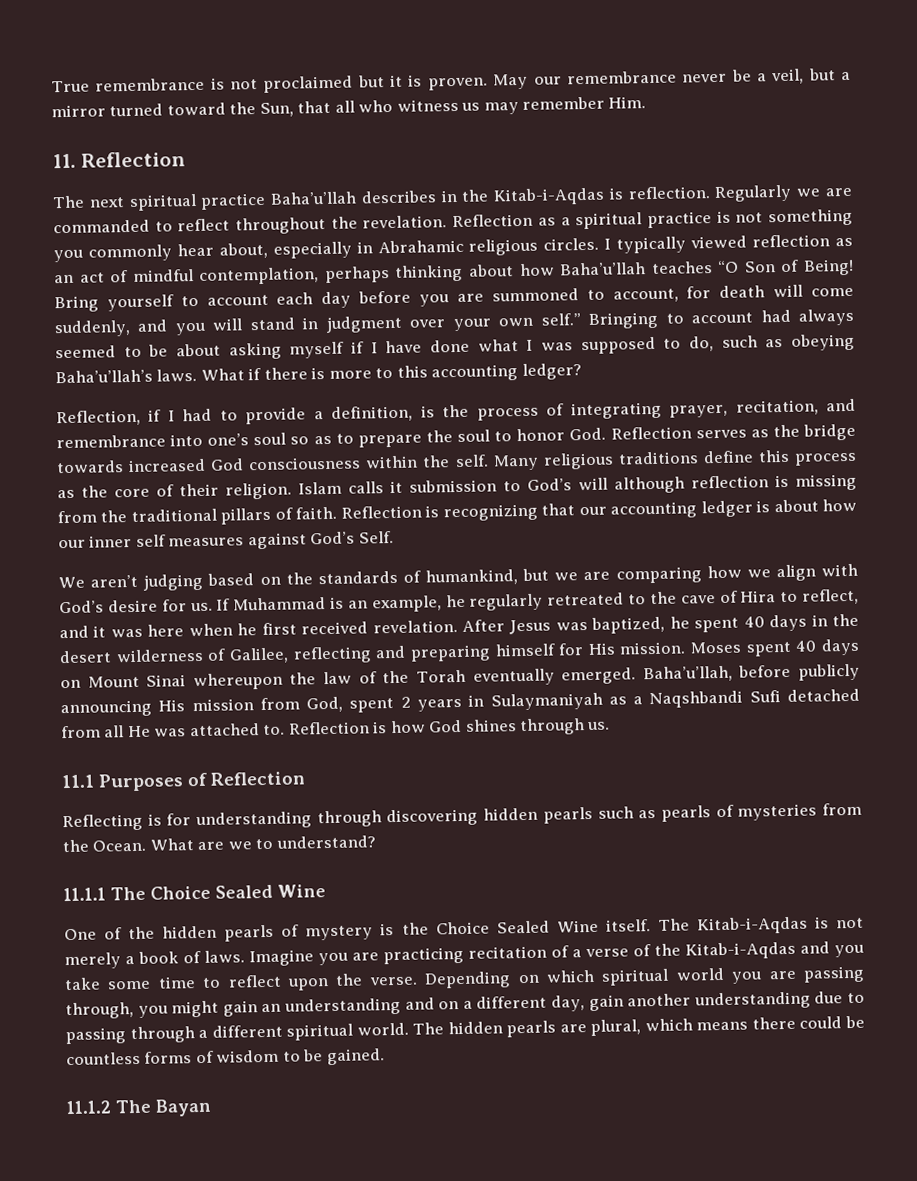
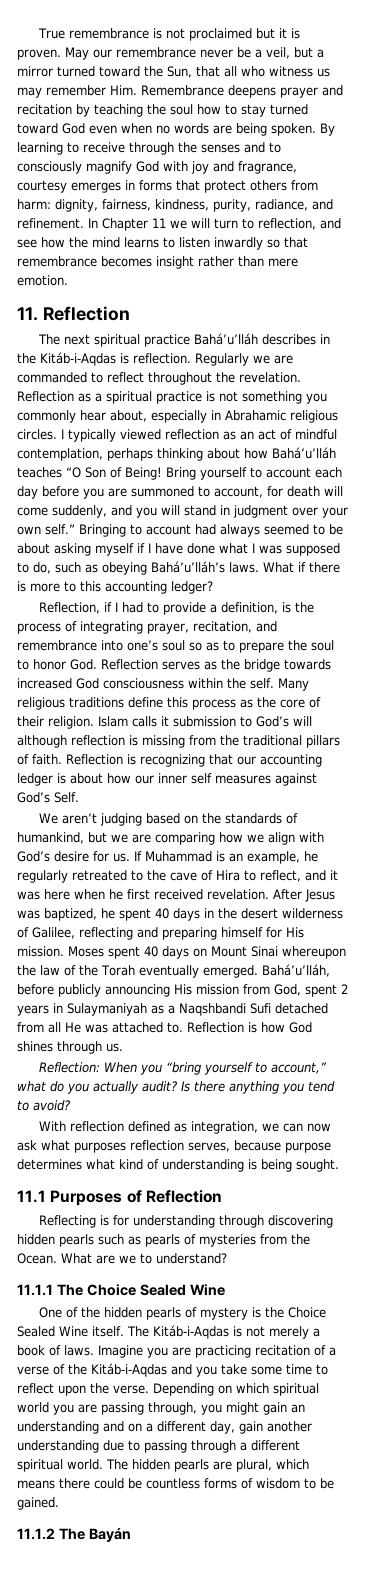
(647, 102) none -> [141,85,343,98] [17,104,308,117] [17,123,335,136] [17,142,281,155] [17,161,297,174] [17,180,318,193] [17,199,333,212] [17,218,341,231] [17,237,308,250] [17,256,298,269] [17,275,68,286] Remembrance deepens prayer and recitation by teaching the soul how to stay turned toward God even when no words are being spoken. By learning to receive through the senses and to consciously magnify God with joy and fragrance, courtesy emerges in forms that protect others from harm: dignity, fairness, kindness, purity, radiance, and refinement. In Chapter 11 we will turn to reflection, and see how the mind learns to listen inwardly so that remembrance becomes insight rather than mere emotion.
[270,191,358,205] Baha’u’llah -> [194,333,259,345] Bahá’u’lláh
[493,187,606,206] Kitab-i-Aqdas -> [40,352,116,366] Kitáb-i-Aqdas
[559,262,647,276] Baha’u’llah -> [272,447,336,459] Bahá’u’lláh
[55,369,153,384] Baha’u’llah’s -> [151,561,225,573] Bahá’u’lláh’s
[642,665,733,683] Baha’u’llah, -> [261,964,330,977] Bahá’u’lláh,
(611, 726) none -> [39,1062,328,1075] [17,1081,335,1094] [17,1100,70,1111] [39,1121,332,1134] [17,1140,331,1153] [17,1159,339,1172] // Reflection: When you “bring yourself to account,” what do you actually audit? Is there anything you tend to avoid? // With reflection defined as integration, we can now ask what purposes reflection serves, because purpose determines what kind of understanding is being sought.
[696,916,808,935] Kitab-i-Aqdas -> [153,1325,229,1339] Kitáb-i-Aqdas
[685,941,796,960] Kitab-i-Aqdas -> [91,1363,167,1377] Kitáb-i-Aqdas
[155,1098,212,1117] Bayan -> [88,1528,131,1542] Bayán

